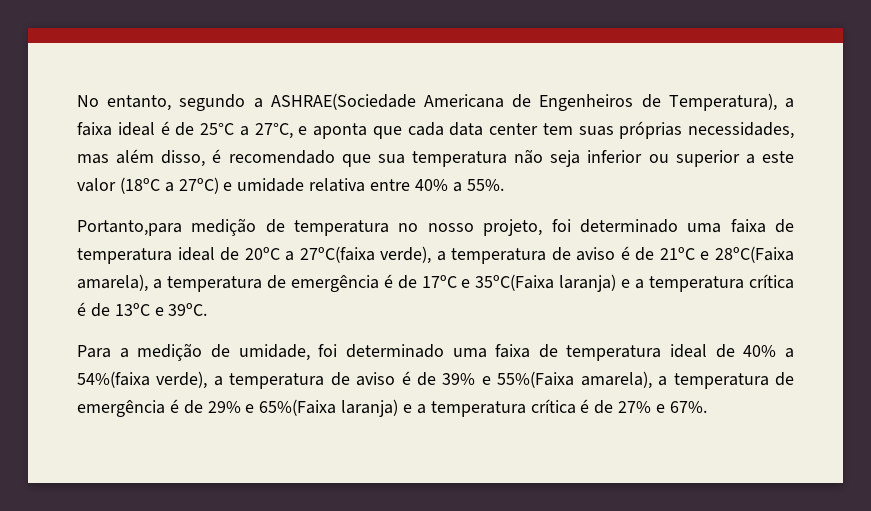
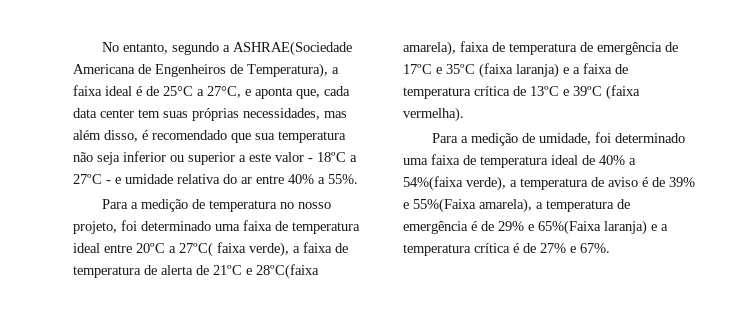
[372,126,402,139] que -> [296,89,320,99] que,
[119,177,219,194] (18ºC a 27ºC) -> [308,152,357,162] [73,174,111,184] - 18ºC a 27ºC -
(366, 185) none -> [223,174,252,184] do ar
[77,220,182,236] Portanto,para -> [102,199,139,209] Para a
[220,247,240,261] de -> [104,244,132,253] entre
[299,246,794,264] [77,274,393,292] 27ºC(faixa verde), a temperatura de aviso é de 21ºC e 28ºC(Faixa amarela), a temperatura de emergência é -> [179,242,348,257] [73,264,319,279] [403,41,662,56] 27ºC( faixa verde), a faixa de temperatura de alerta de 21ºC e 28ºC(faixa amarela), faixa de temperatura de emergência
[475,274,795,292] [77,302,86,316] 35ºC(Faixa laranja) e a temperatura crítica é -> [446,63,628,78] [403,86,510,99] 35ºC (faixa laranja) e a faixa de temperatura crítica
[168,303,208,316] 39ºC. -> [573,85,640,100] [403,107,464,122] 39ºC (faixa vermelha).

